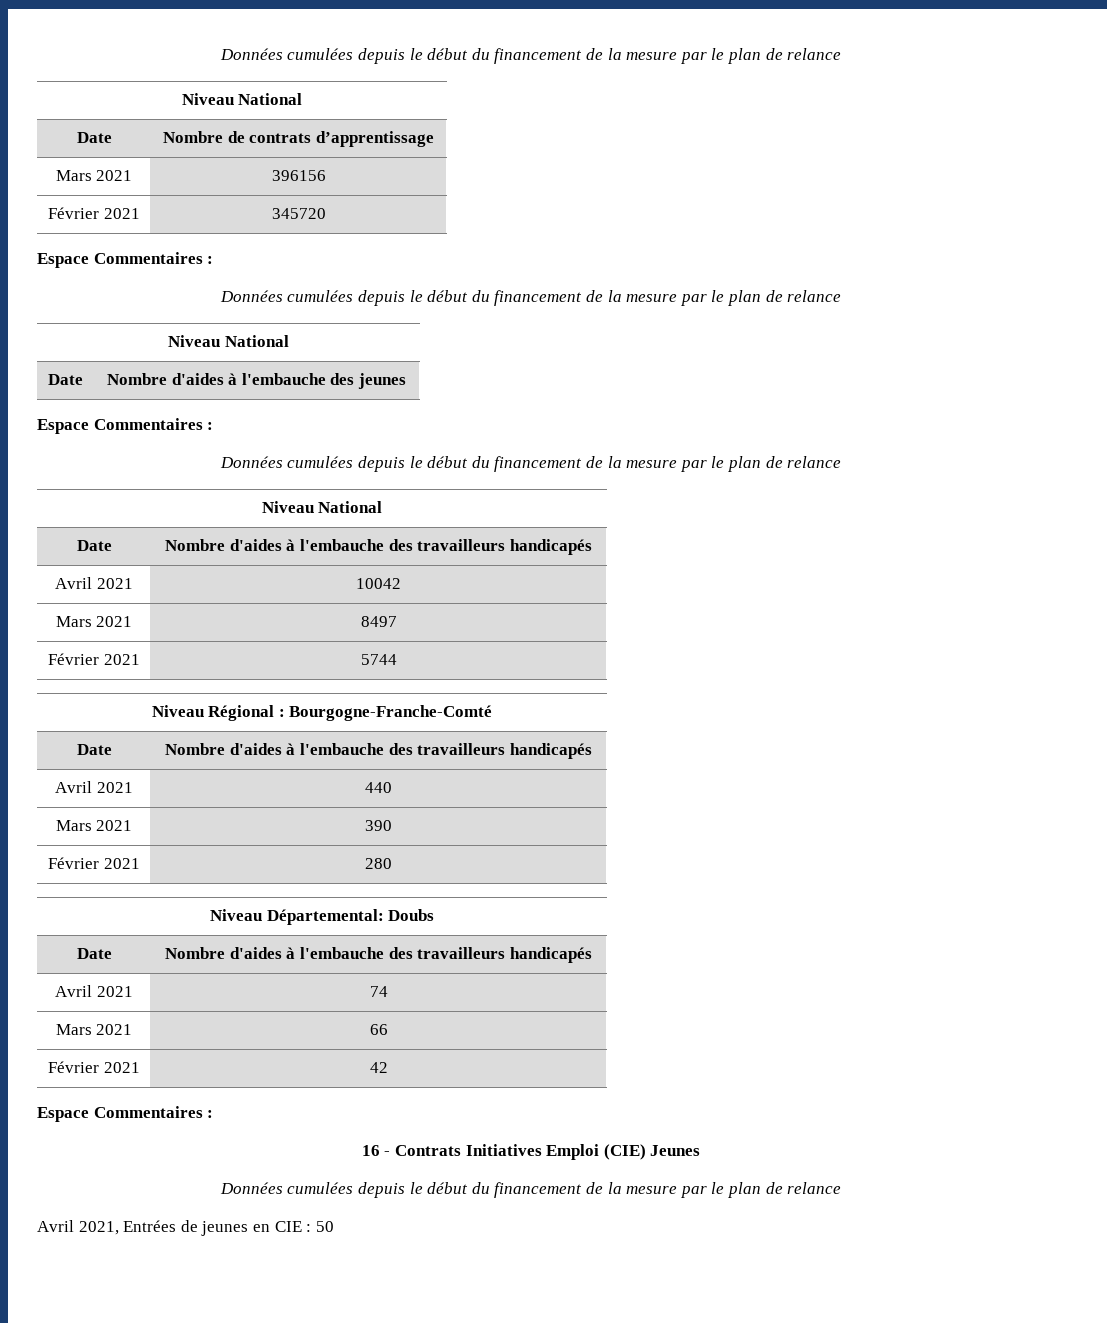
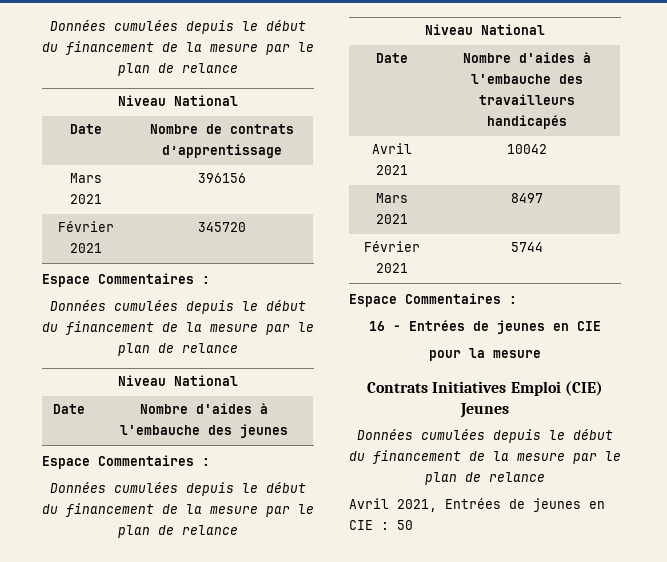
[151,705,493,721] [76,744,112,755] [165,743,592,759] [55,781,133,793] [365,782,392,793] [55,820,133,831] [365,820,392,831] [48,857,140,869] [365,858,392,869] [209,909,435,925] [76,948,112,959] [165,947,592,963] [55,985,133,997] [369,986,388,997] [55,1024,133,1035] [369,1024,388,1035] [48,1061,140,1073] [369,1062,388,1073] // Niveau Régional : Bourgogne-Franche-Comté // Date | Nombre d'aides à l'embauche des travailleurs handicapés // Avril 2021 | 440 // Mars 2021 | 390 // Février 2021 | 280 // Niveau Départemental: Doubs // Date | Nombre d'aides à l'embauche des travailleurs handicapés // Avril 2021 | 74 // Mars 2021 | 66 // Février 2021 | 42 -> (543, 247) none
(391, 1153) none -> [409,320,601,334] [429,348,541,361] Entrées de jeunes en CIE // pour la mesure //

